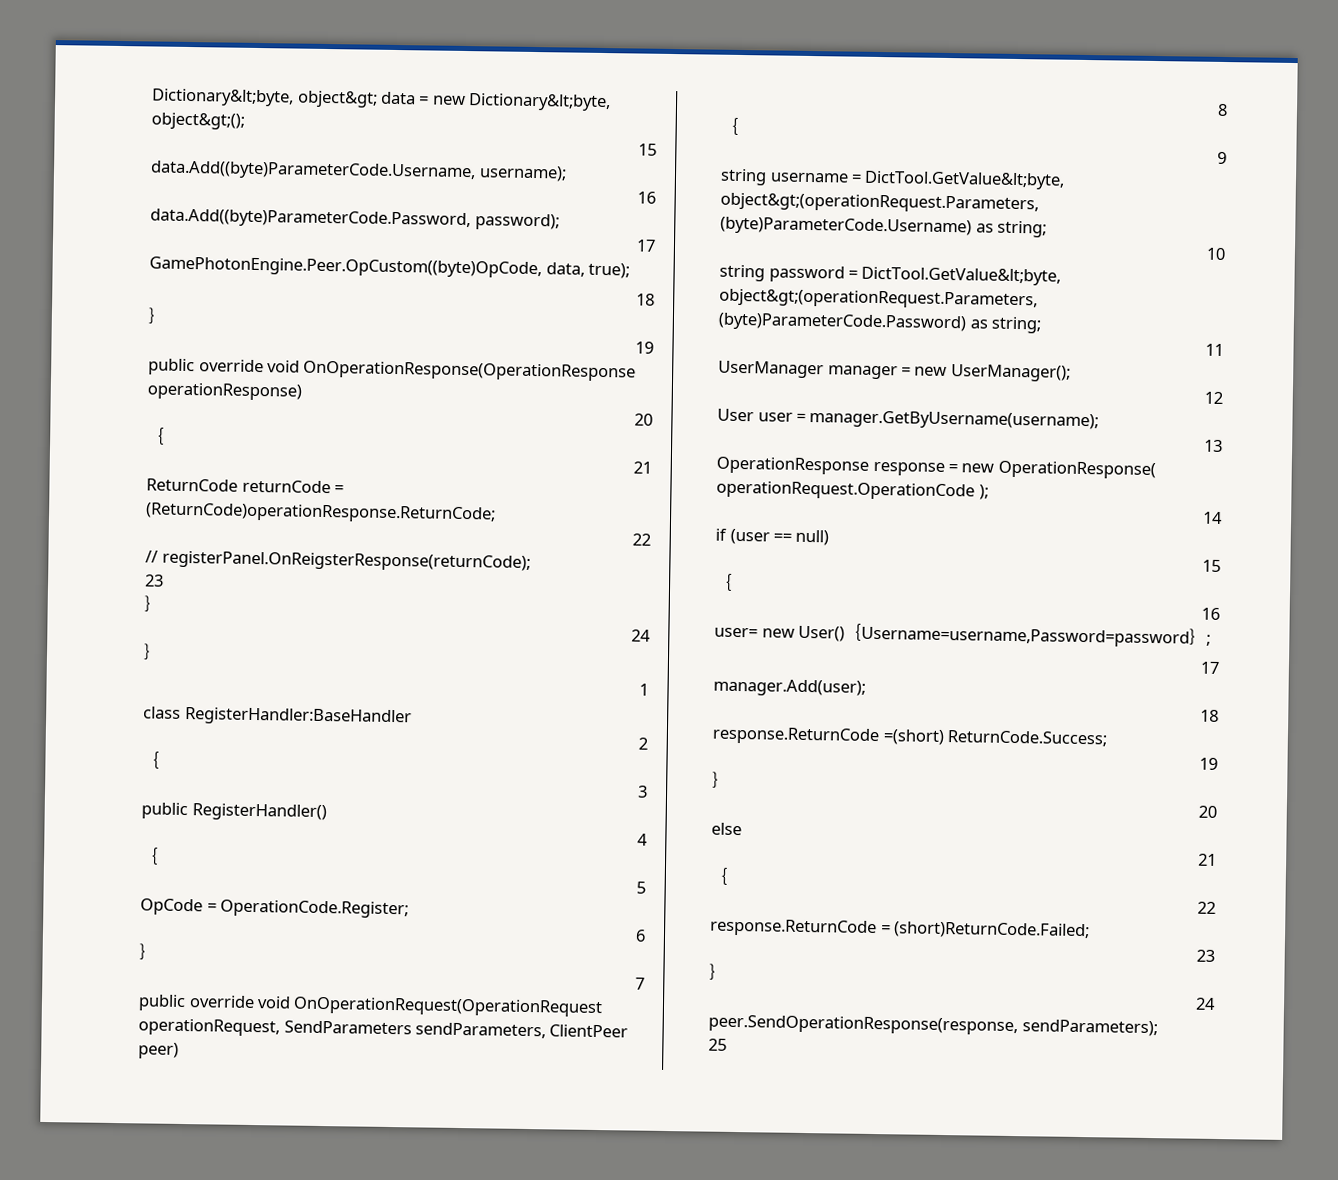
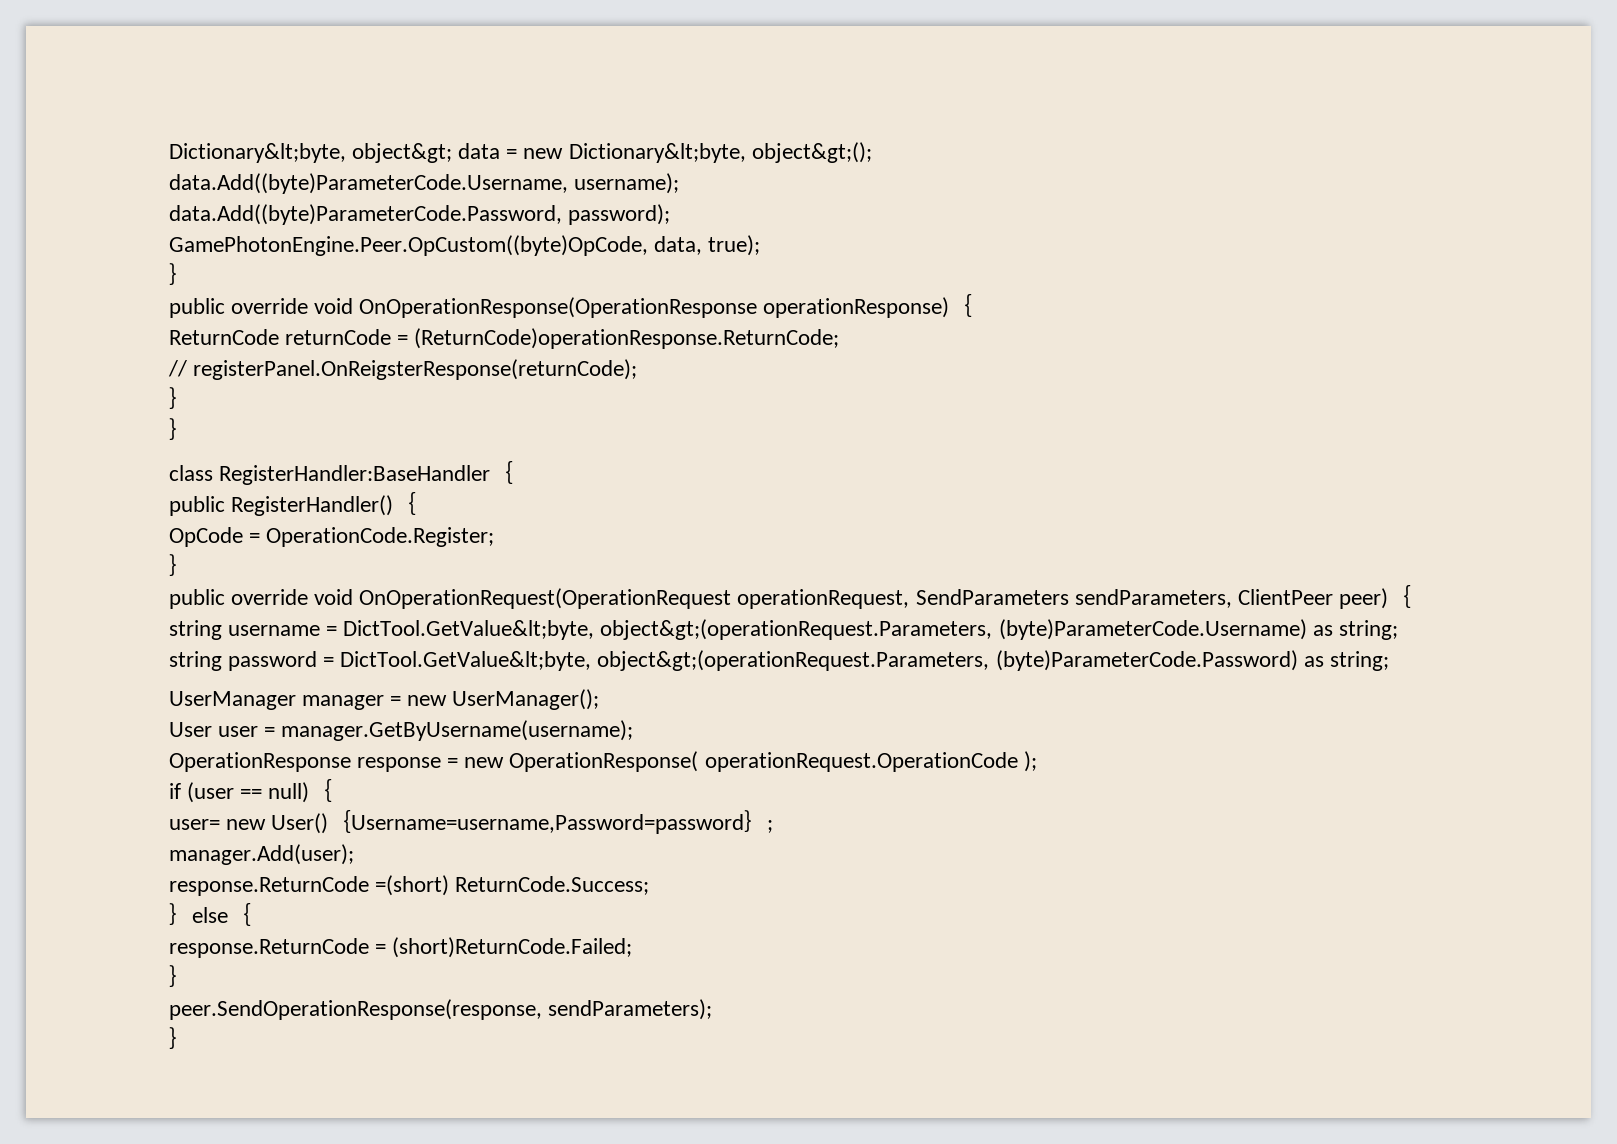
[638,143,657,156] // 15 -> (872, 152) none
[637,191,656,204] // 16 -> (679, 183) none
[636,239,656,252] // 17 -> (670, 214) none
[636,293,655,306] [148,307,168,324] [635,341,654,354] // 18 // ｝ // 19 -> [168,263,192,285] // ｝
[634,413,653,426] [147,427,166,445] [633,461,652,474] // 20 // ｛ // 21 -> [949,294,973,317] ｛
[632,533,651,546] // 22 -> (840, 338) none
[144,574,165,587] [144,595,163,612] [631,629,651,642] [143,643,163,660] [639,683,649,696] 23 // ｝ // 24 // ｝ // 1 -> [168,387,192,409] [168,418,192,440] ｝ // ｝
[638,737,648,750] [142,751,161,769] [637,785,648,798] // 2 // ｛ // 3 -> [489,461,513,484] ｛
[637,833,648,846] [140,847,160,865] [636,881,646,894] // 4 // ｛ // 5 -> [392,492,416,515] ｛
[635,929,646,942] [139,943,158,960] [635,977,645,990] // 6 // ｝ // 7 -> [168,554,192,576] // ｝
[1217,103,1228,117] [721,117,740,135] [1217,151,1227,165] // 8 // ｛ // 9 -> [1388,585,1412,608] ｛
[1206,247,1226,261] // 10 -> (1399, 630) none
[1205,343,1224,357] // 11 -> (1390, 661) none
[1204,391,1223,405] // 12 -> (600, 699) none
[1204,439,1223,452] // 13 -> (634, 730) none
[1203,511,1223,525] // 14 -> (1037, 761) none
[1202,559,1221,572] [714,573,734,591] [1201,607,1220,620] // 15 // ｛ // 16 -> [309,779,333,802] ｛
[1200,661,1220,674] // 17 -> (774, 826) none
[1200,709,1219,722] // 18 -> (354, 854) none
[1199,757,1218,770] [712,771,731,788] [1198,805,1217,818] // 19 // ｝ // 20 // -> [168,903,192,925] // ｝
[1198,853,1217,866] [710,867,729,885] [1197,901,1216,914] // 21 // ｛ // 22 -> [227,903,251,926] ｛
[1196,949,1215,962] [709,963,728,980] [1195,997,1216,1010] // 23 // ｝ // 24 -> [168,965,192,987] // ｝
[708,1038,728,1051] 25 -> [168,1027,192,1049] ｝

